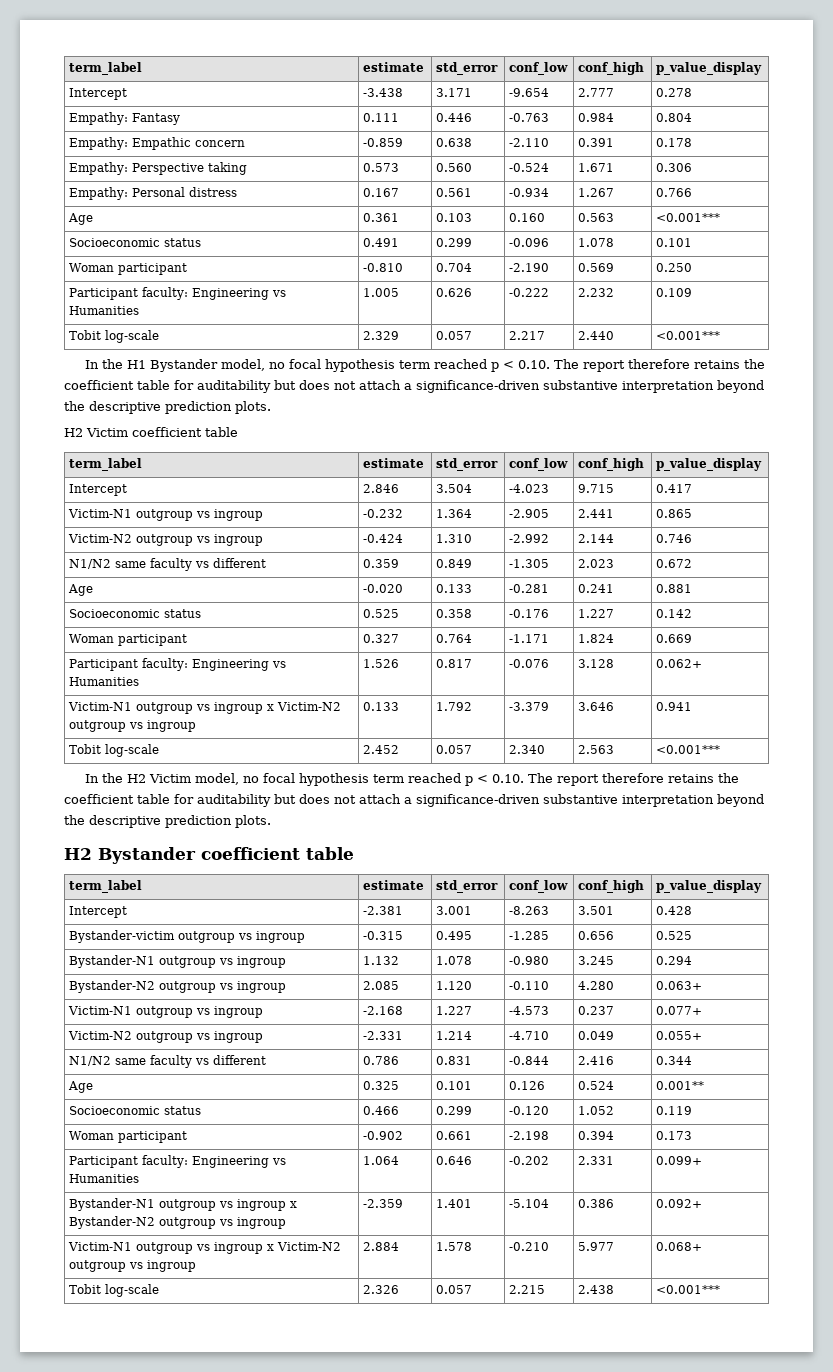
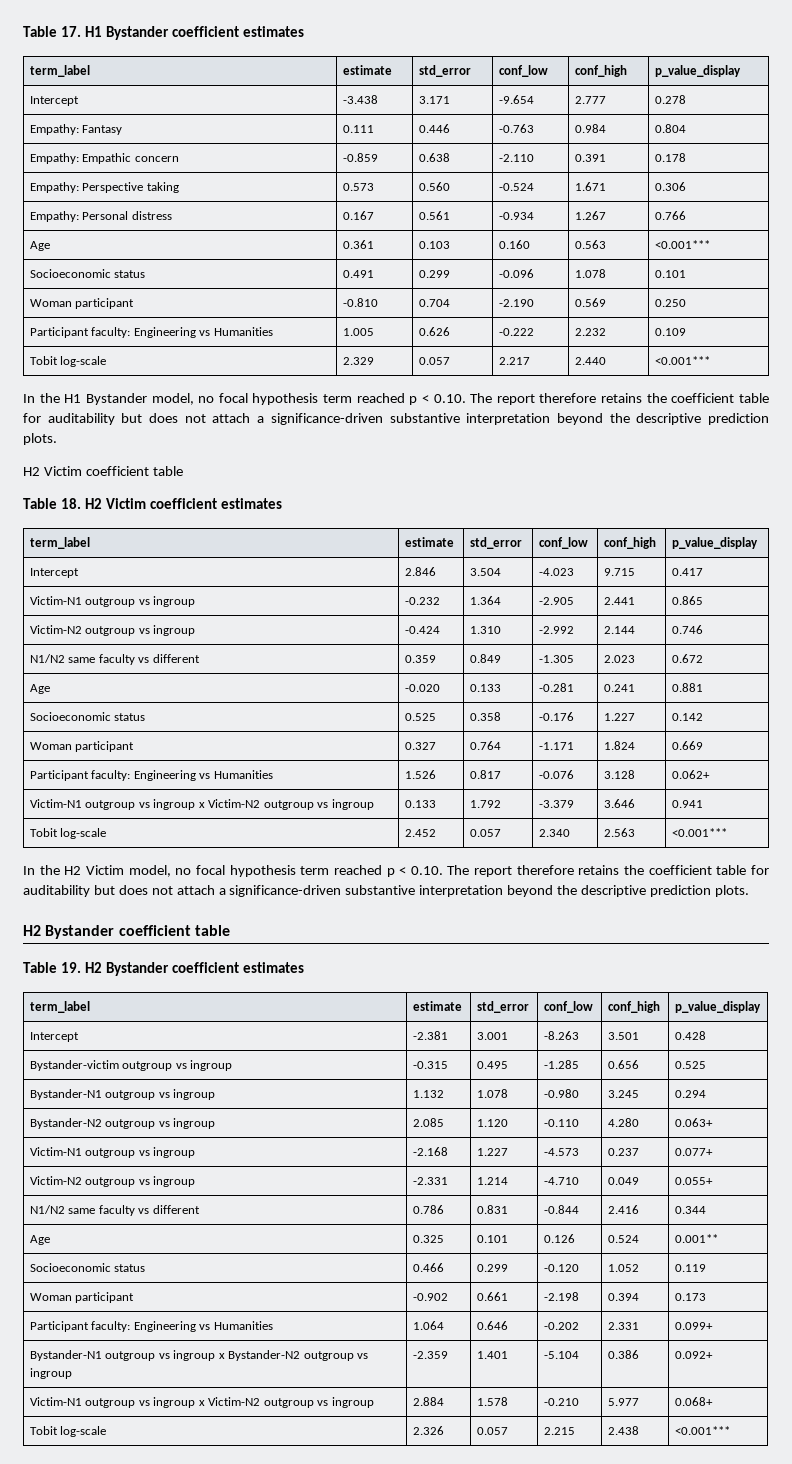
(69, 68) none -> [23,26,304,40] Table 17. H1 Bystander coefficient estimates //
(238, 432) none -> [23,498,282,509] // Table 18. H2 Victim coefficient estimates
(354, 853) none -> [23,962,304,976] // Table 19. H2 Bystander coefficient estimates

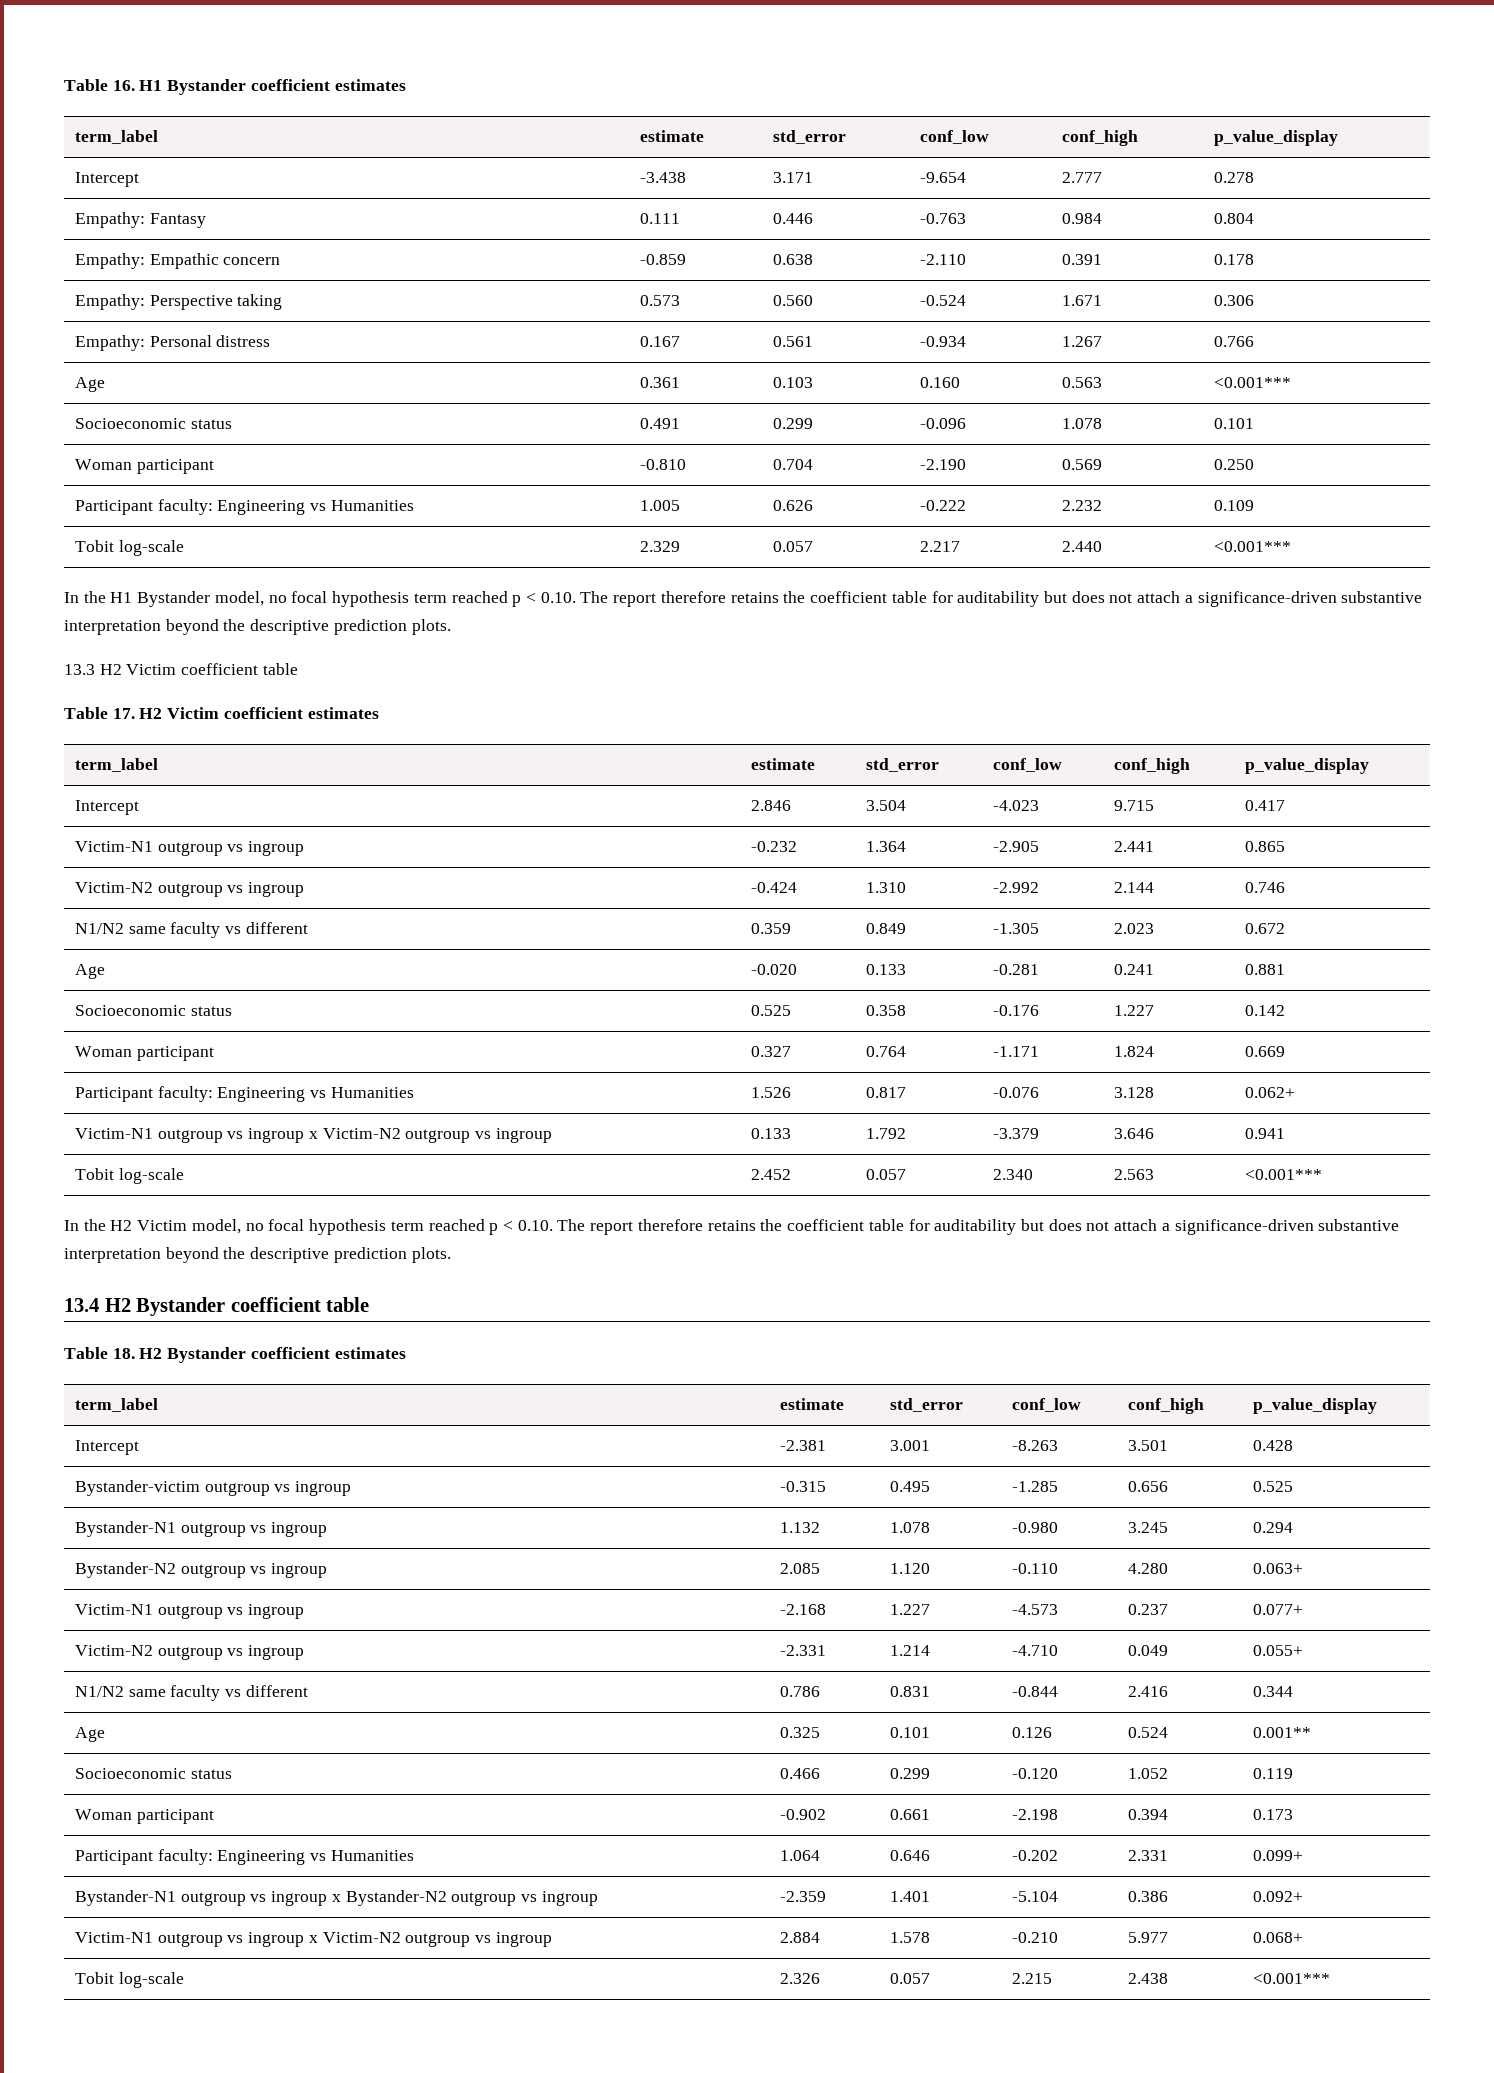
[23,26,81,37] Table 17. -> [64,79,135,91] Table 16.
(57, 439) none -> [64,664,95,675] 13.3
[60,498,81,509] 18. -> [112,708,135,719] 17.
(749, 891) none -> [64,1298,99,1312] 13.4
[60,962,81,973] 19. -> [112,1348,135,1359] 18.

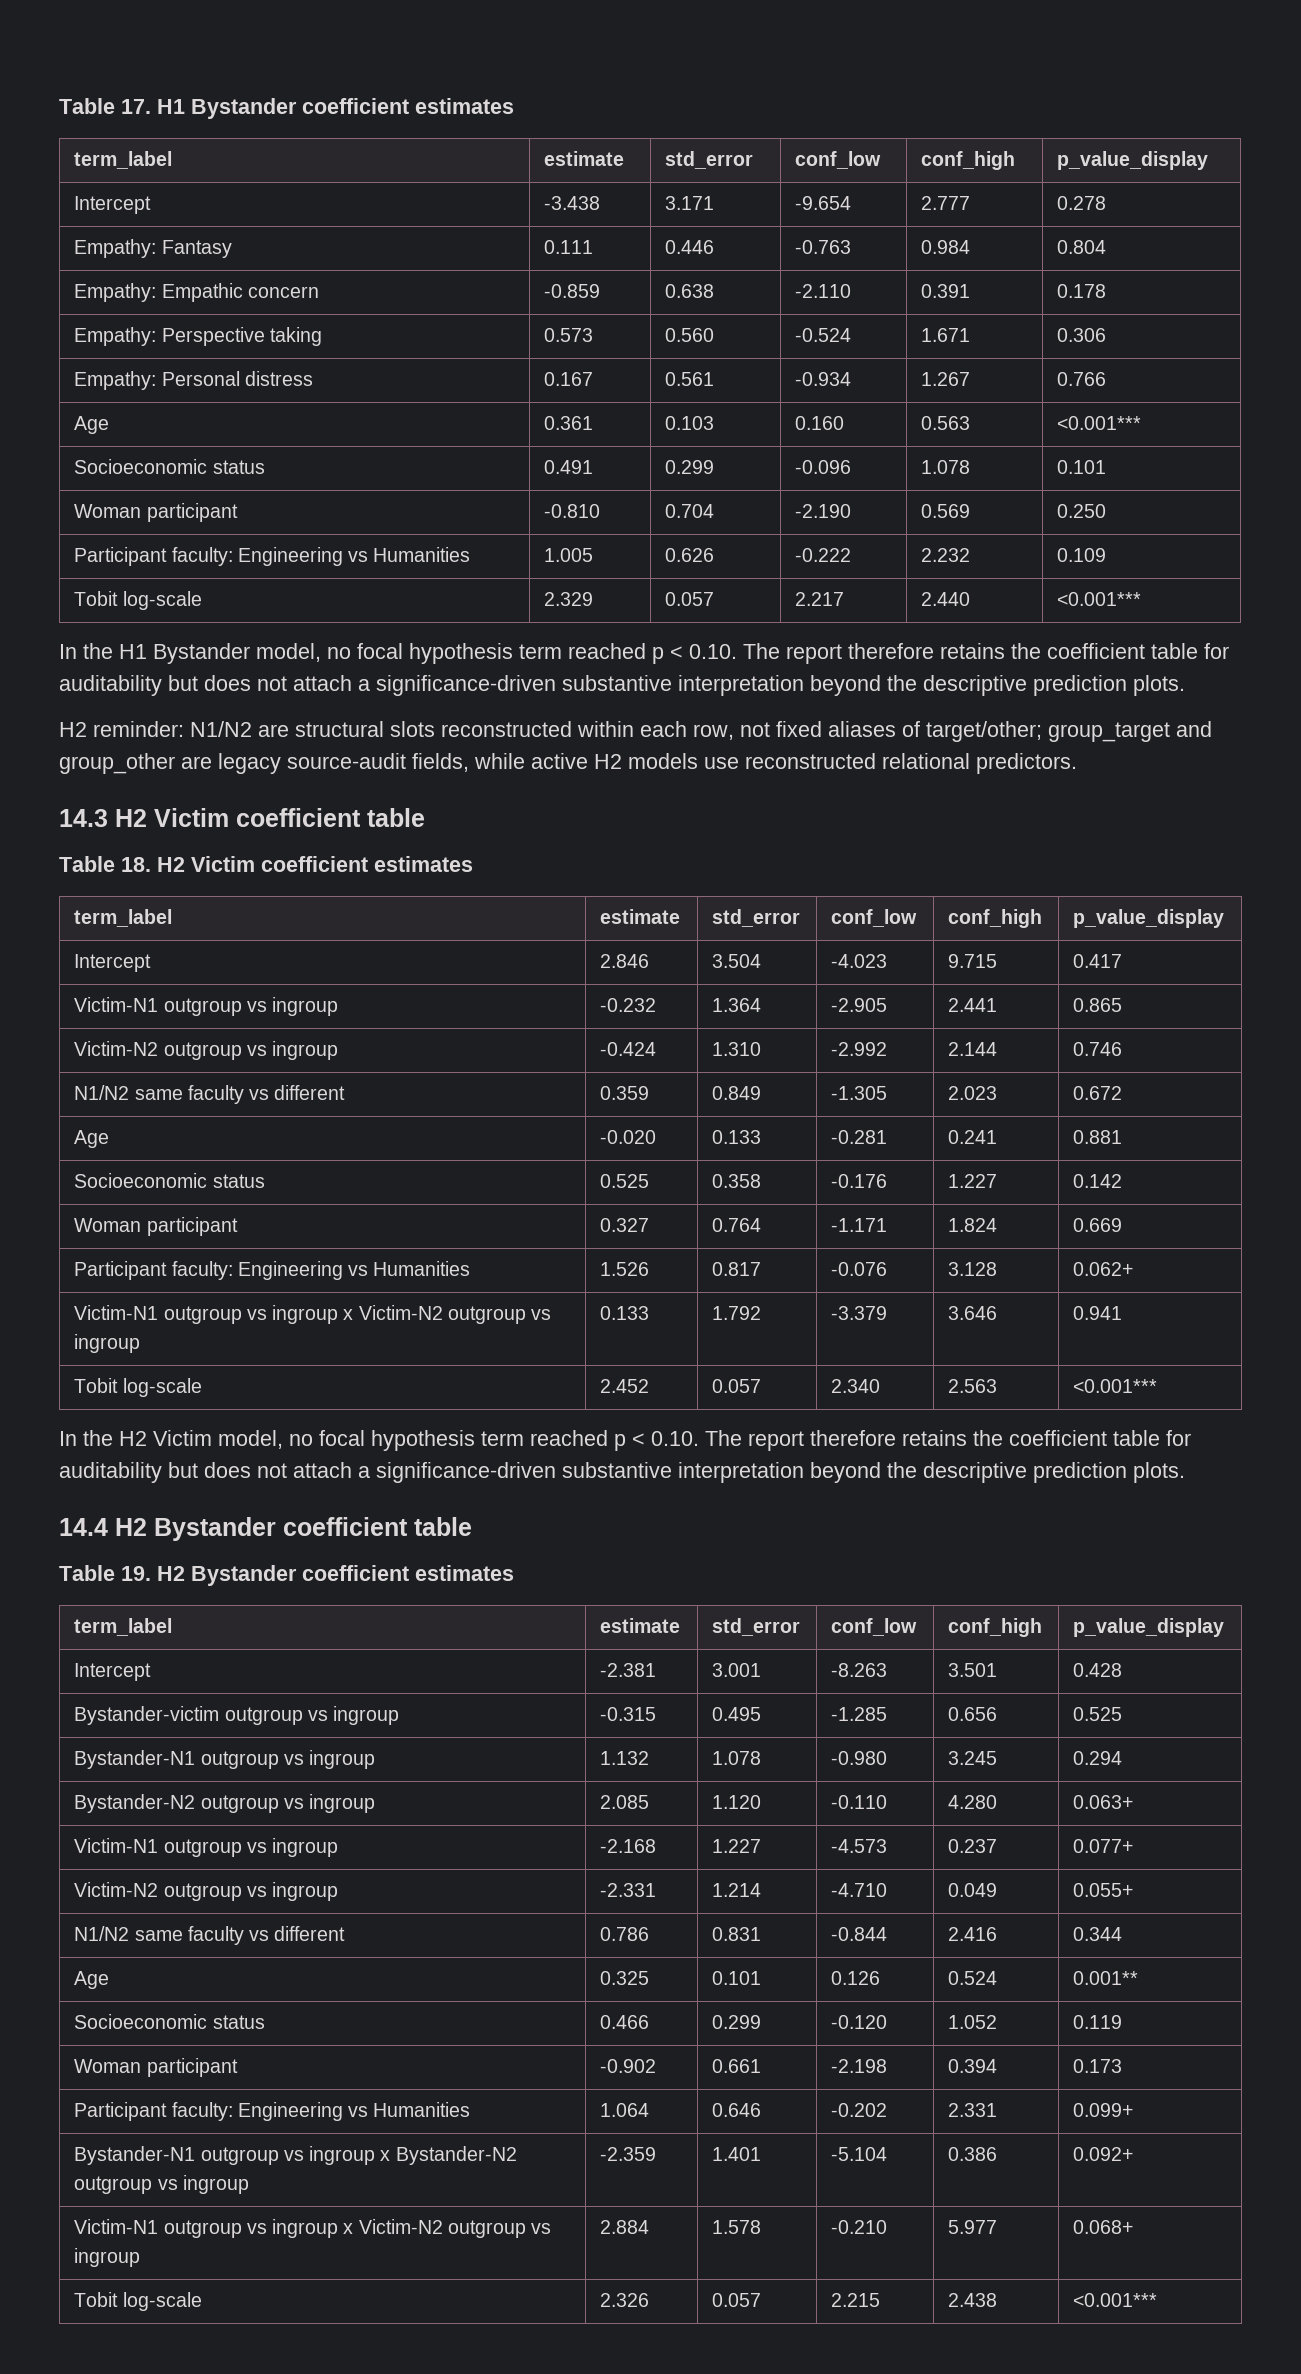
[64,79,135,91] Table 16. -> [59,98,151,114] Table 17.
[64,664,95,675] 13.3 -> [59,721,1212,742] [59,753,1077,774] [59,809,108,827] H2 reminder: N1/N2 are structural slots reconstructed within each row, not fixed aliases of target/other; group_target and group_other are legacy source-audit fields, while active H2 models use reconstructed relational predictors. // 14.3
[112,708,135,719] 17. -> [121,857,151,872] 18.
[64,1298,99,1312] 13.4 -> [59,1518,108,1536] 14.4
[112,1348,135,1359] 18. -> [121,1566,151,1581] 19.

